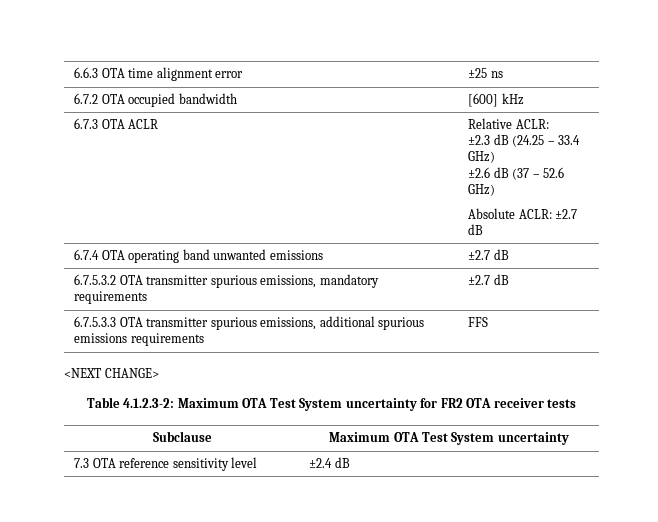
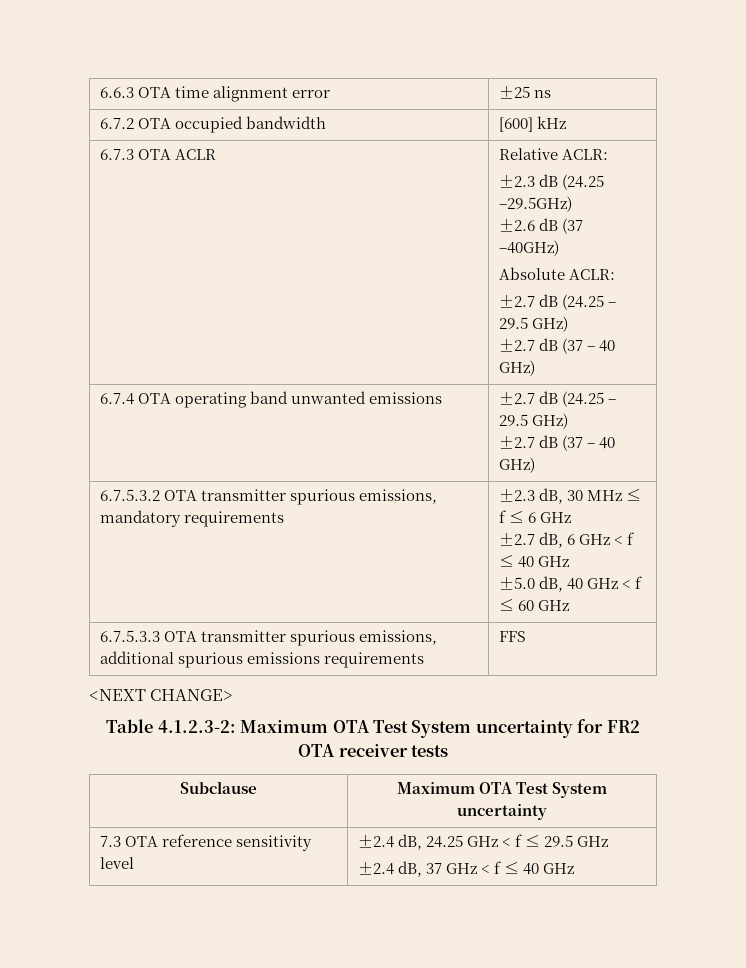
[547,135,581,145] [468,151,496,163] – 33.4 GHz) -> [499,196,573,212] –29.5GHz)
[532,167,565,178] [468,184,496,196] – 52.6 GHz) -> [499,240,560,256] –40GHz)
[555,209,578,219] [468,224,484,235] ±2.7 dB -> [499,294,617,310] [499,316,569,332] [499,338,616,354] [499,360,536,376] // ±2.7 dB (24.25 – 29.5 GHz) // ±2.7 dB (37 – 40 GHz)
(509, 254) none -> [562,391,617,407] [499,413,569,429] [499,435,616,451] [499,457,536,473] (24.25 – 29.5 GHz) // ±2.7 dB (37 – 40 GHz)
[468,274,509,285] ±2.7 dB -> [499,488,642,504] [499,510,572,523] [499,532,635,548] [499,555,570,568] [499,576,643,592] [499,599,570,611] ±2.3 dB, 30 MHz ≤ f ≤ 6 GHz // ±2.7 dB, 6 GHz < f ≤ 40 GHz // ±5.0 dB, 40 GHz < f ≤ 60 GHz
[334,457,350,468] dB -> [398,834,609,850] [358,861,575,877] dB, 24.25 GHz < f ≤ 29.5 GHz // ±2.4 dB, 37 GHz < f ≤ 40 GHz

